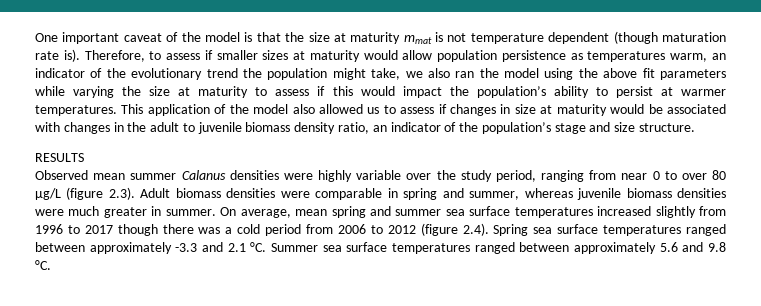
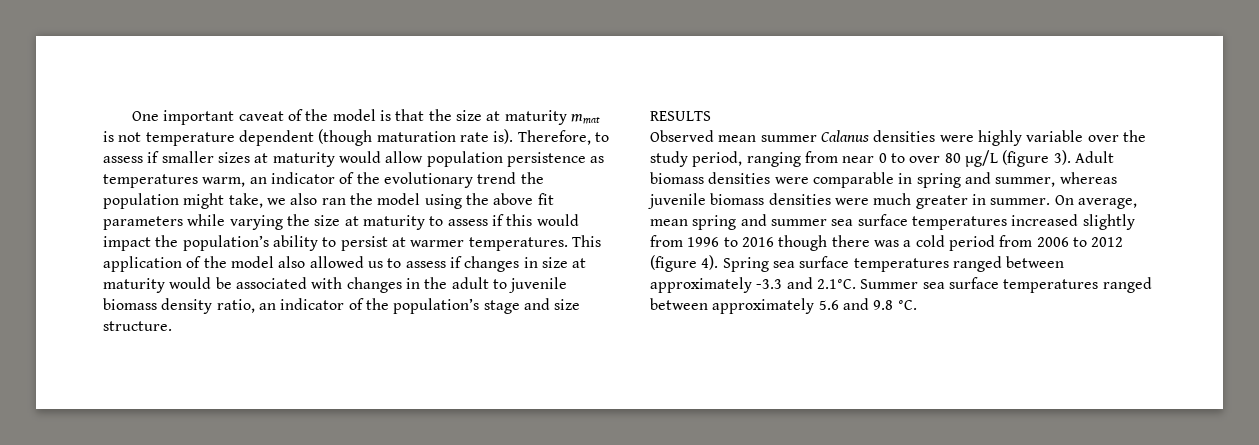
[108,187,135,200] 2.3). -> [1053,150,1071,165] 3).
[84,225,113,234] 2017 -> [741,237,774,247] 2016
[462,223,489,236] 2.4). -> [701,255,719,270] 4).
[227,242,267,252] 2.1 °C. -> [816,279,856,289] 2.1°C.

